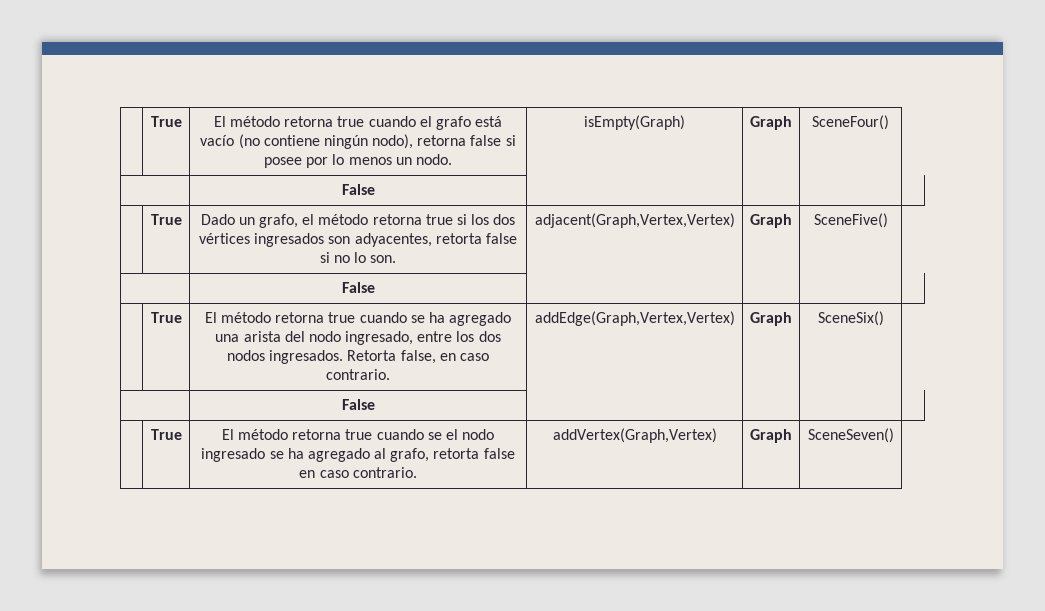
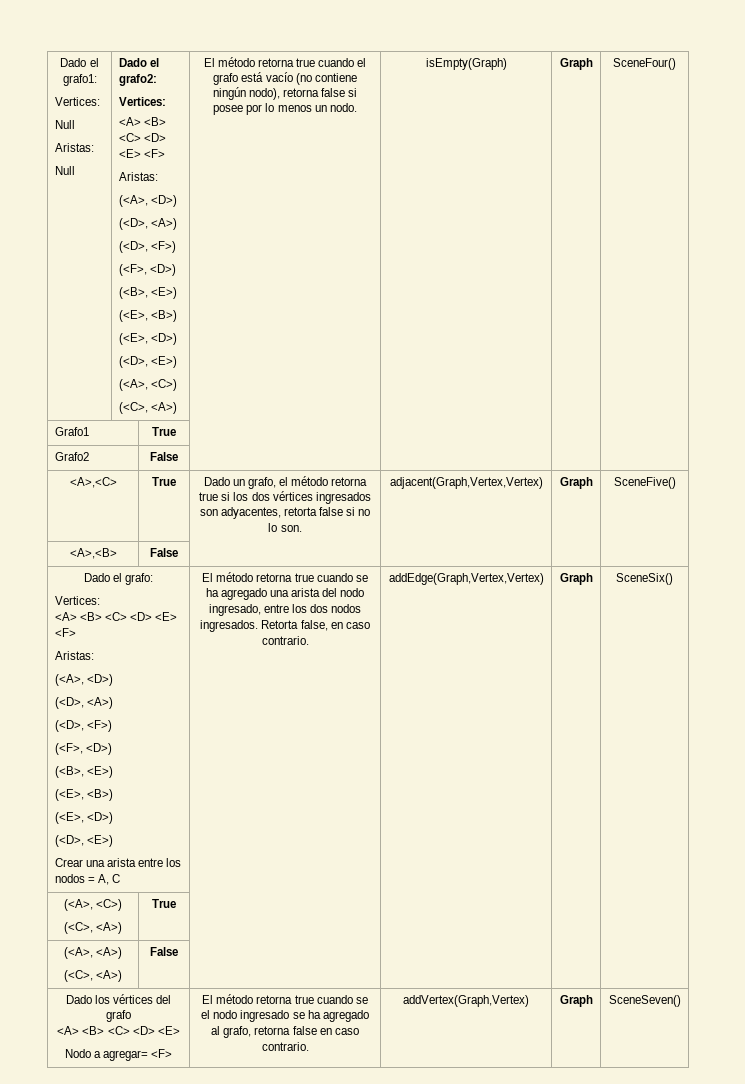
[150,116,182,127] | True -> [60,58,99,67] [62,74,97,86] [54,97,100,106] [54,120,75,129] [54,143,94,152] [54,166,75,175] [118,58,159,67] [118,74,157,86] [118,97,166,106] [118,117,166,126] [118,133,166,142] [118,149,165,158] [118,172,158,181] [118,195,177,207] [118,218,177,230] [118,241,176,253] [118,264,176,276] [118,287,177,299] [118,310,177,322] [118,333,177,345] [118,356,177,368] [118,379,177,391] [118,402,177,414] Dado el grafo1: // Vertices: // Null // Aristas: // Null | Dado el grafo2: // Vertices: // <A> <B> <C> <D> <E> <F> // Aristas: // (<A>, <D>) // (<D>, <A>) // (<D>, <F>) // (<F>, <D>) // (<B>, <E>) // (<E>, <B>) // (<E>, <D>) // (<D>, <E>) // (<A>, <C>) // (<C>, <A>)
[341,184,375,195] | False | | | | // -> [54,427,89,436] [152,427,176,436] [54,452,89,461] [150,452,178,461] [69,477,117,488] Grafo1 | True | | | | // Grafo2 | False | | | | // <A>,<C>
[341,282,375,293] [150,312,182,323] | False | | | | // | True -> [69,548,117,559] [150,548,178,557] [83,573,154,585] [54,596,100,605] [54,612,177,621] [54,628,76,637] [54,651,94,660] [54,674,113,686] [54,697,113,709] [54,720,112,732] [54,743,112,755] [54,766,113,778] [54,789,113,801] [54,812,113,824] [54,835,113,847] [54,858,181,867] [54,874,120,885] <A>,<B> | False | | | | // Dado el grafo: // Vertices: // <A> <B> <C> <D> <E> <F> // Aristas: // (<A>, <D>) // (<D>, <A>) // (<D>, <F>) // (<F>, <D>) // (<B>, <E>) // (<E>, <B>) // (<E>, <D>) // (<D>, <E>) // Crear una arista entre los nodos = A, C
[341,399,375,410] [150,429,182,440] | False | | | | // | True -> [63,899,123,911] [63,922,123,934] [152,899,176,908] [63,947,123,959] [63,970,123,982] [150,947,178,956] [65,994,172,1004] [106,1010,131,1022] [57,1026,180,1035] [64,1049,173,1061] (<A>, <C>) // (<C>, <A>) | True | | | | // (<A>, <A>) // (<C>, <A>) | False | | | | // Dado los vértices del grafo // <A> <B> <C> <D> <E> // Nodo a agregar= <F>
[433,448,480,459] retorta -> [254,1026,291,1035] retorna

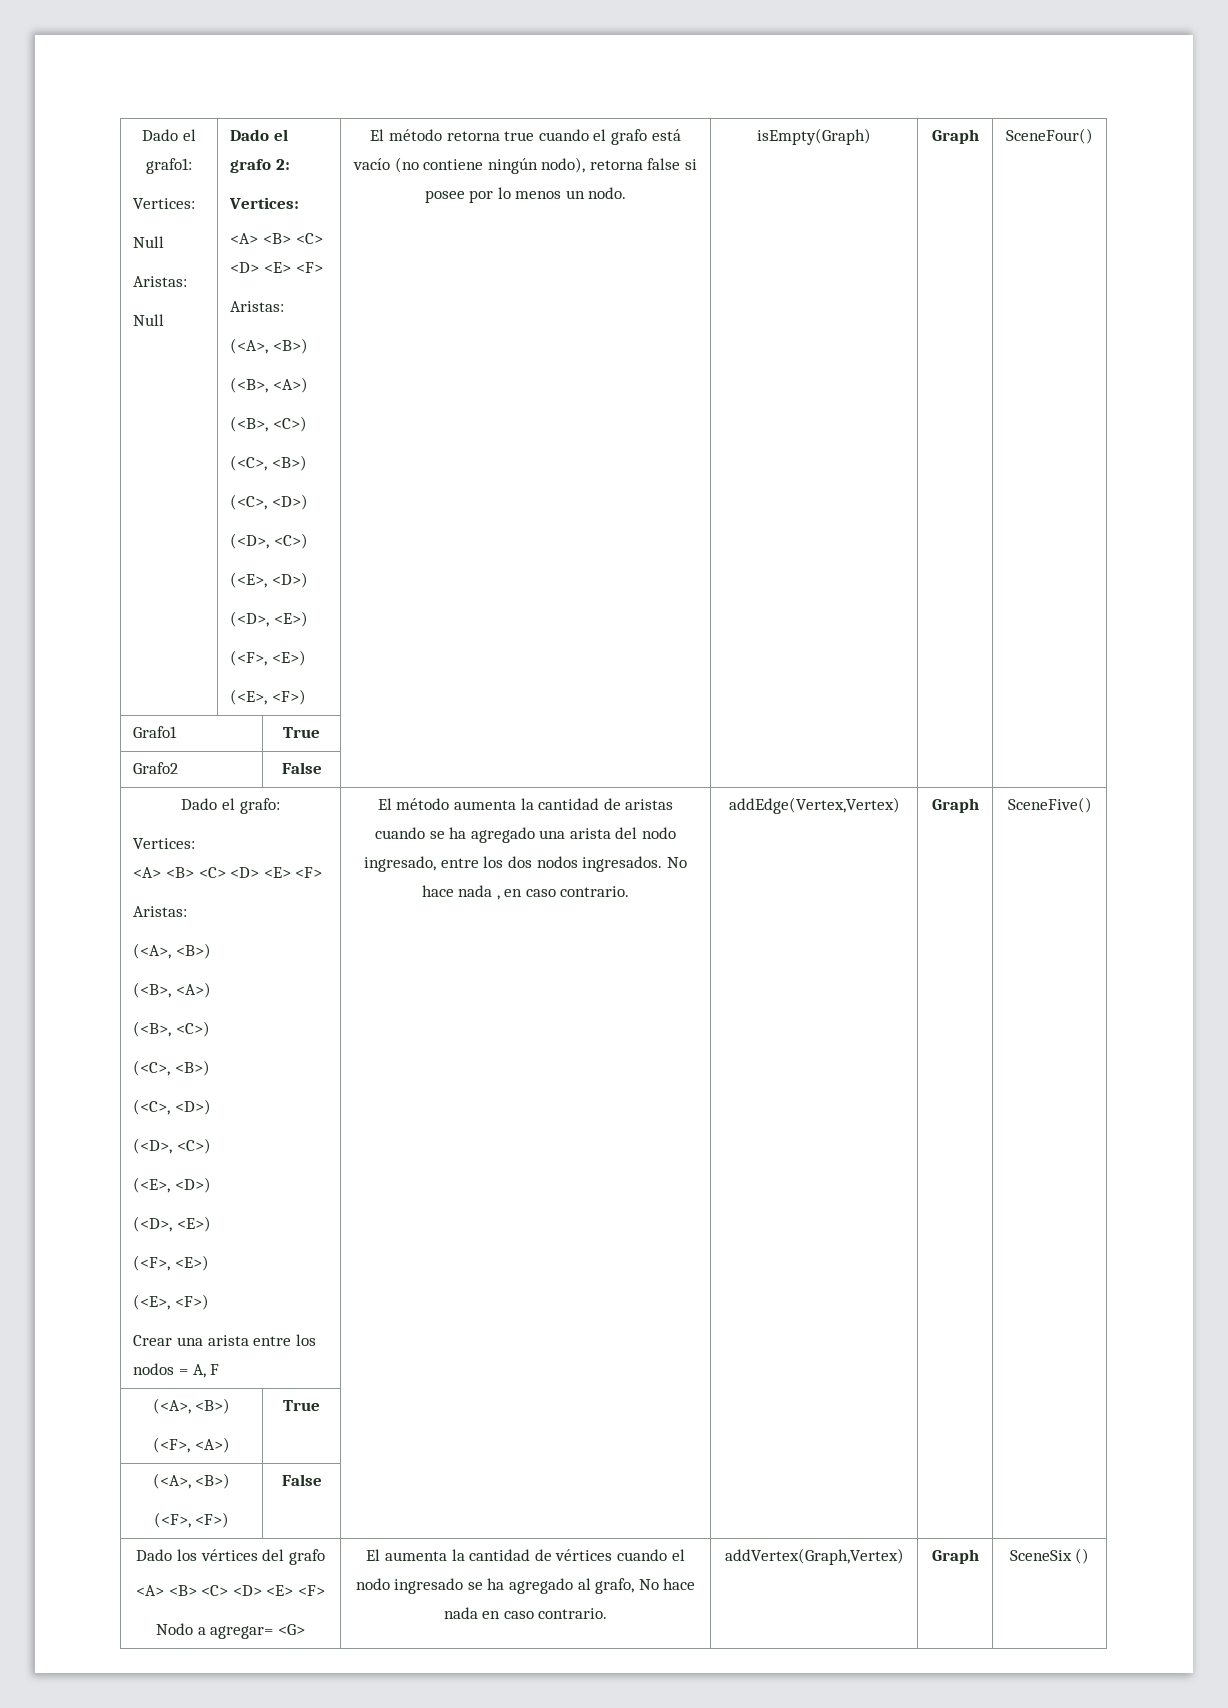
[118,74,157,86] [118,97,166,106] [118,117,166,126] [118,133,166,142] [118,149,165,158] [118,172,158,181] [118,195,177,207] [118,218,177,230] [118,241,176,253] [118,264,176,276] [118,287,177,299] [118,310,177,322] [118,333,177,345] [118,356,177,368] [118,379,177,391] [118,402,177,414] grafo2: // Vertices: // <A> <B> <C> <D> <E> <F> // Aristas: // (<A>, <D>) // (<D>, <A>) // (<D>, <F>) // (<F>, <D>) // (<B>, <E>) // (<E>, <B>) // (<E>, <D>) // (<D>, <E>) // (<A>, <C>) // (<C>, <A>) -> [230,159,291,173] [229,197,300,209] [230,233,323,244] [230,262,323,273] [230,301,285,312] [230,338,309,354] [230,377,309,393] [230,416,308,432] [230,455,308,471] [230,494,309,510] [230,533,309,549] [230,572,309,588] [230,611,309,627] [230,650,307,666] [230,689,307,705] grafo 2: // Vertices: // <A> <B> <C> <D> <E> <F> // Aristas: // (<A>, <B>) // (<B>, <A>) // (<B>, <C>) // (<C>, <B>) // (<C>, <D>) // (<D>, <C>) // (<E>, <D>) // (<D>, <E>) // (<F>, <E>) // (<E>, <F>)
[69,477,117,488] [152,477,176,486] [203,476,368,489] [199,491,371,504] [199,507,371,519] [268,523,302,532] [389,477,543,489] [559,477,593,489] [613,477,676,489] [69,548,117,559] [150,548,178,557] // <A>,<C> | True | Dado un grafo, el método retorna true si los dos vértices ingresados son adyacentes, retorta false si no lo son. | adjacent(Graph,Vertex,Vertex) | Graph | SceneFive() // <A>,<B> | False | | | | -> (322, 768) none
[86,674,113,686] [54,697,113,709] [54,720,112,732] [54,743,112,755] [54,766,113,778] [54,789,113,801] [54,812,113,824] [54,835,113,847] <D>) // (<D>, <A>) // (<D>, <F>) // (<F>, <D>) // (<B>, <E>) // (<E>, <B>) // (<E>, <D>) // (<D>, <E>) -> [176,943,212,959] [133,982,212,998] [133,1021,211,1037] [133,1060,211,1076] [133,1099,212,1115] [133,1138,212,1154] [133,1177,212,1193] [133,1216,212,1232] [133,1255,210,1271] [133,1294,210,1310] <B>) // (<B>, <A>) // (<B>, <C>) // (<C>, <B>) // (<C>, <D>) // (<D>, <C>) // (<E>, <D>) // (<D>, <E>) // (<F>, <E>) // (<E>, <F>)
[111,874,120,883] [202,572,314,582] C | El método retorna true -> [210,1364,220,1375] [377,798,674,810] F | El método aumenta la cantidad de aristas
[261,620,370,631] [261,636,309,645] [388,573,544,585] [559,573,593,585] [616,573,673,585] [63,899,123,911] [63,922,93,934] Retorta false, en caso contrario. | addEdge(Graph,Vertex,Vertex) | Graph | SceneSix() // (<A>, <C>) // (<C>, -> [666,857,687,868] [421,885,630,900] [728,797,900,814] [931,798,979,813] [1007,797,1092,813] [152,1398,231,1414] [153,1437,191,1453] No hace nada , en caso contrario. | addEdge(Vertex,Vertex) | Graph | SceneFive() // (<A>, <B>) // (<F>,
[96,947,123,959] [63,970,123,982] <A>) // (<C>, <A>) -> [195,1473,231,1489] [153,1512,230,1528] <B>) // (<F>, <F>)
(180, 1030) none -> [297,1585,325,1596] <F>
[151,1049,173,1058] [202,994,368,1004] <F> | El método retorna true cuando se -> [277,1624,305,1635] [366,1549,667,1561] <G> | El aumenta la cantidad de vértices cuando
[254,1026,317,1035] retorna false -> [638,1578,696,1590] [443,1607,478,1619] No hace nada
[608,995,681,1007] SceneSeven() -> [1009,1548,1090,1564] SceneSix ()

